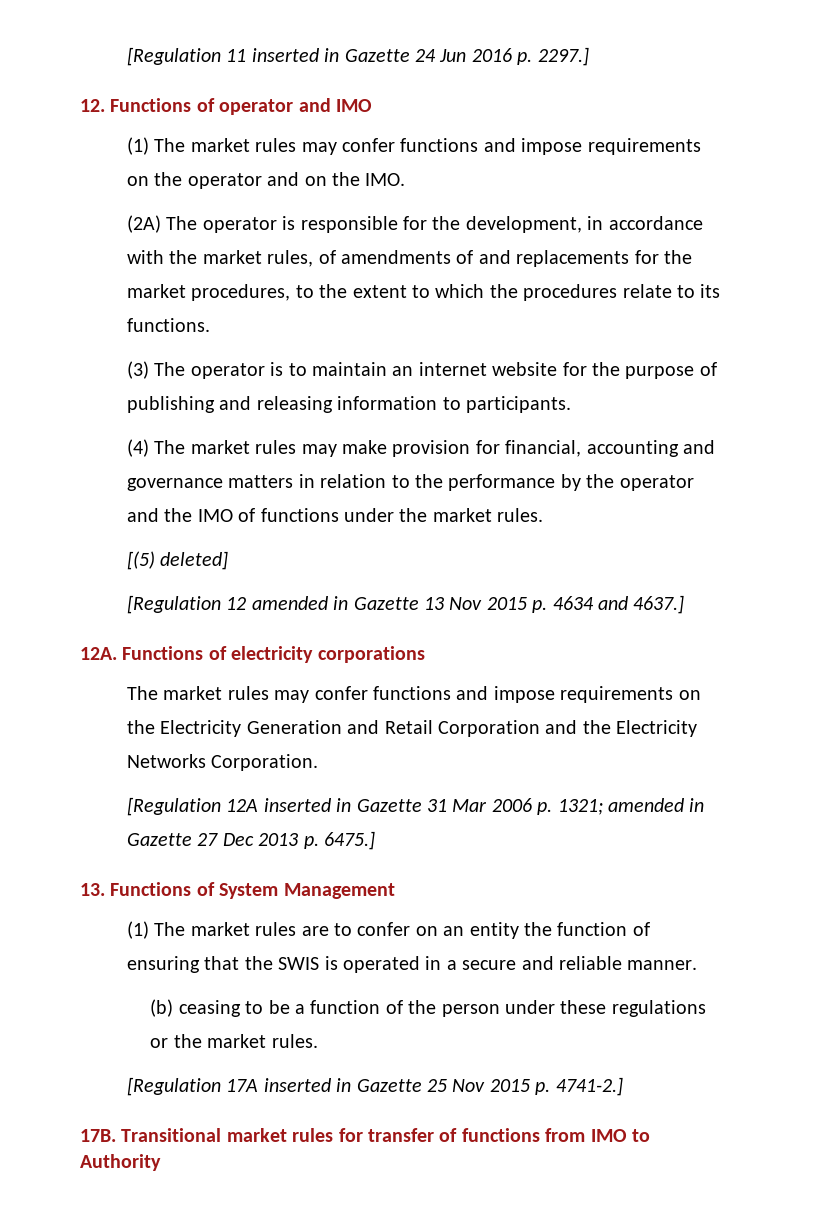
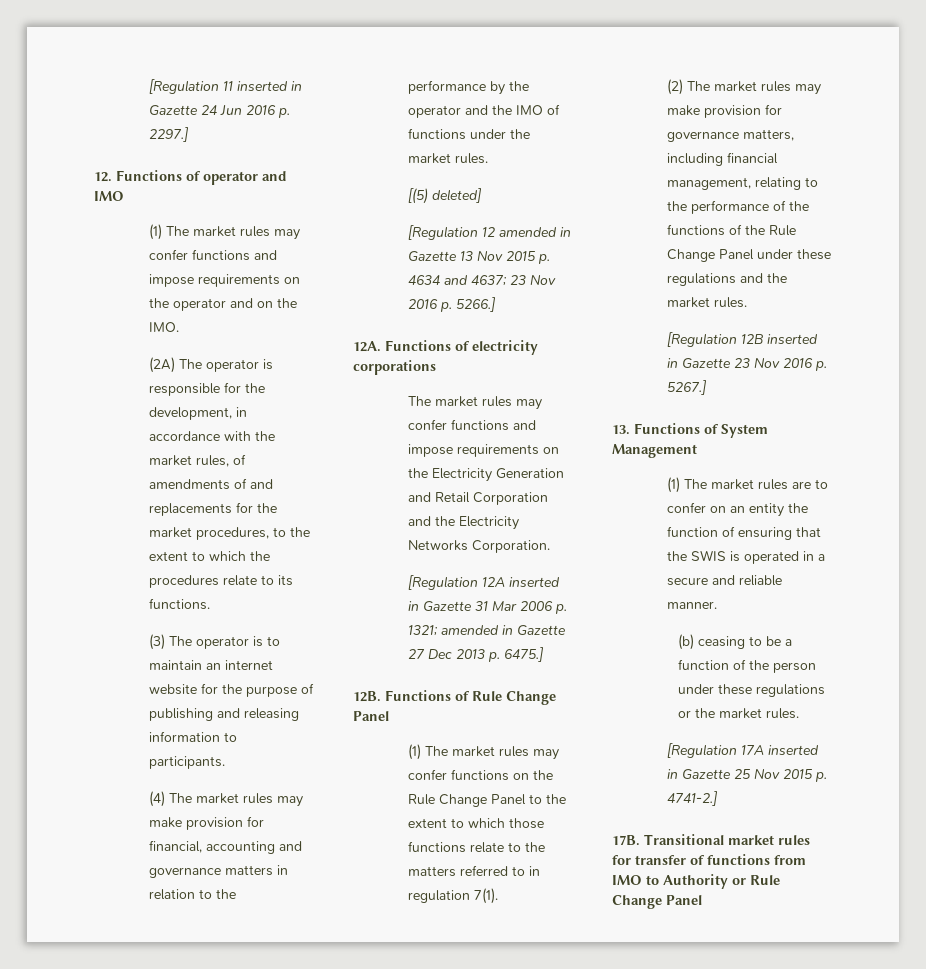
[633,595,685,614] 4637.] -> [471,274,557,286] [408,297,497,312] 4637; 23 Nov 2016 p. 5266.]
(375, 840) none -> [353,690,556,705] [353,711,389,721] [408,744,560,760] [408,769,554,781] [408,794,567,807] [408,818,545,829] [408,841,546,853] [408,865,541,877] [408,888,499,904] [667,79,822,95] [667,104,783,118] [667,129,795,142] [667,152,779,166] [667,177,819,190] [667,200,810,214] [667,224,797,236] [667,249,832,262] [667,273,788,286] [667,297,748,308] [667,332,819,347] [667,357,828,371] [667,380,708,395] // 12B. Functions of Rule Change Panel // (1) The market rules may confer functions on the Rule Change Panel to the extent to which those functions relate to the matters referred to in regulation 7(1). // (2) The market rules may make provision for governance matters, including financial management, relating to the performance of the functions of the Rule Change Panel under these regulations and the market rules. // [Regulation 12B inserted in Gazette 23 Nov 2016 p. 5267.]
(161, 1162) none -> [732,875,780,885] [612,895,702,909] or Rule Change Panel

